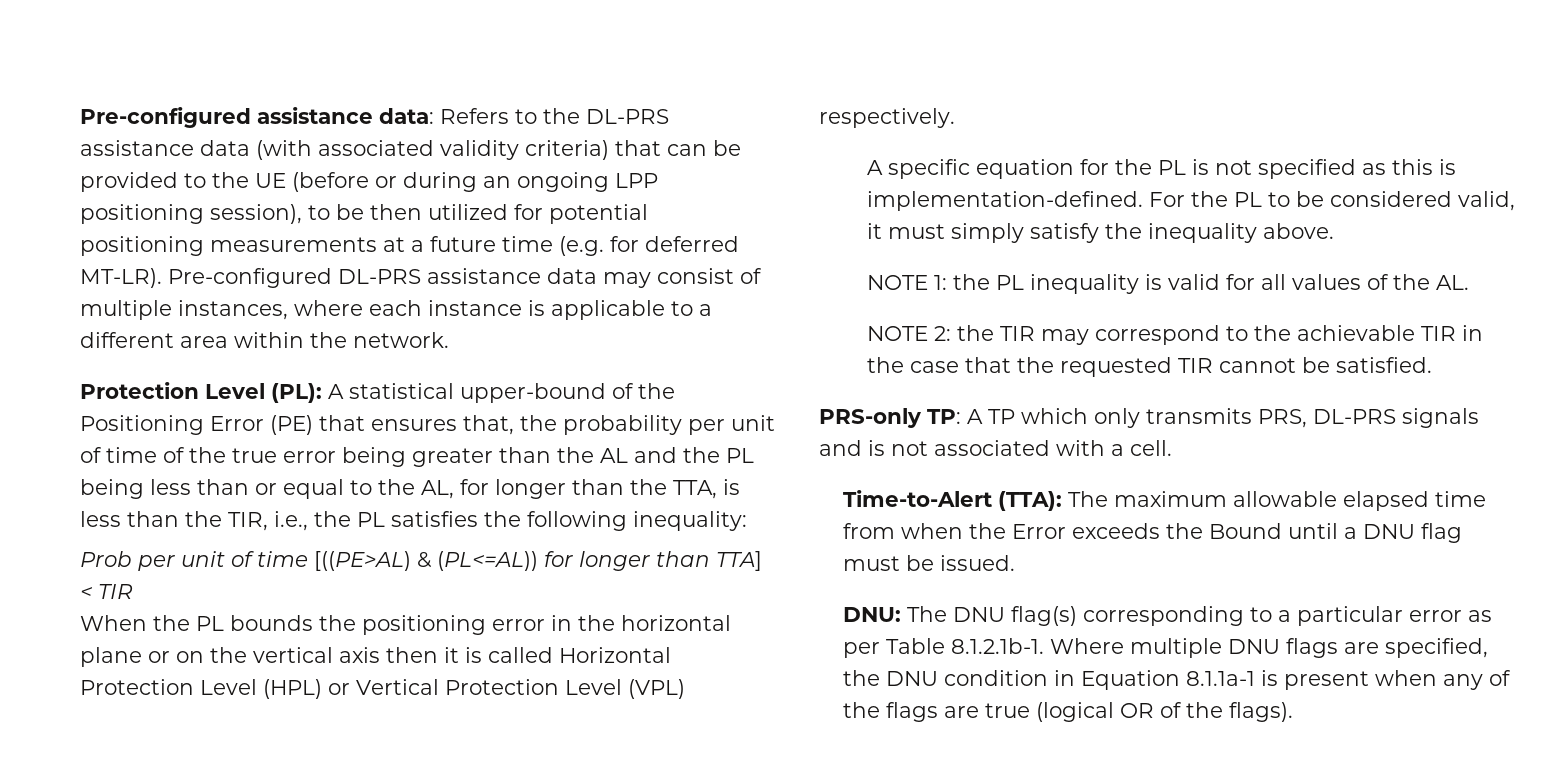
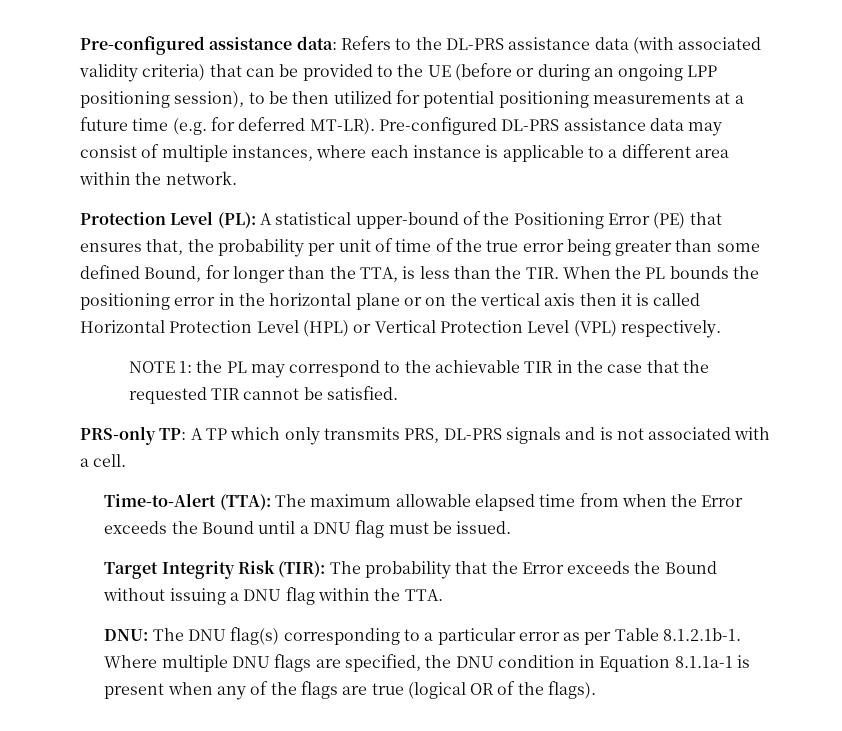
[557,447,754,463] [80,479,454,499] the AL and the PL being less than or equal to the AL, -> [716,243,760,252] [80,265,202,282] some defined Bound,
[228,511,747,531] [80,551,762,571] [80,584,133,599] TIR, i.e., the PL satisfies the following inequality: // Prob per unit of time [((PE>AL) & (PL<=AL)) for longer than TTA] < TIR // -> [525,267,559,279] TIR.
[866,159,1456,179] [866,191,1515,211] [866,223,1334,243] [866,274,1469,294] [866,325,1035,341] A specific equation for the PL is not specified as this is implementation-defined. For the PL to be considered valid, it must simply satisfy the inequality above. // NOTE 1: the PL inequality is valid for all values of the AL. // NOTE 2: the TIR -> [128,360,247,373] NOTE 1: the PL
(1015, 563) none -> [104,560,717,579] [103,587,443,605] // Target Integrity Risk (TIR): The probability that the Error exceeds the Bound without issuing a DNU flag within the TTA.

